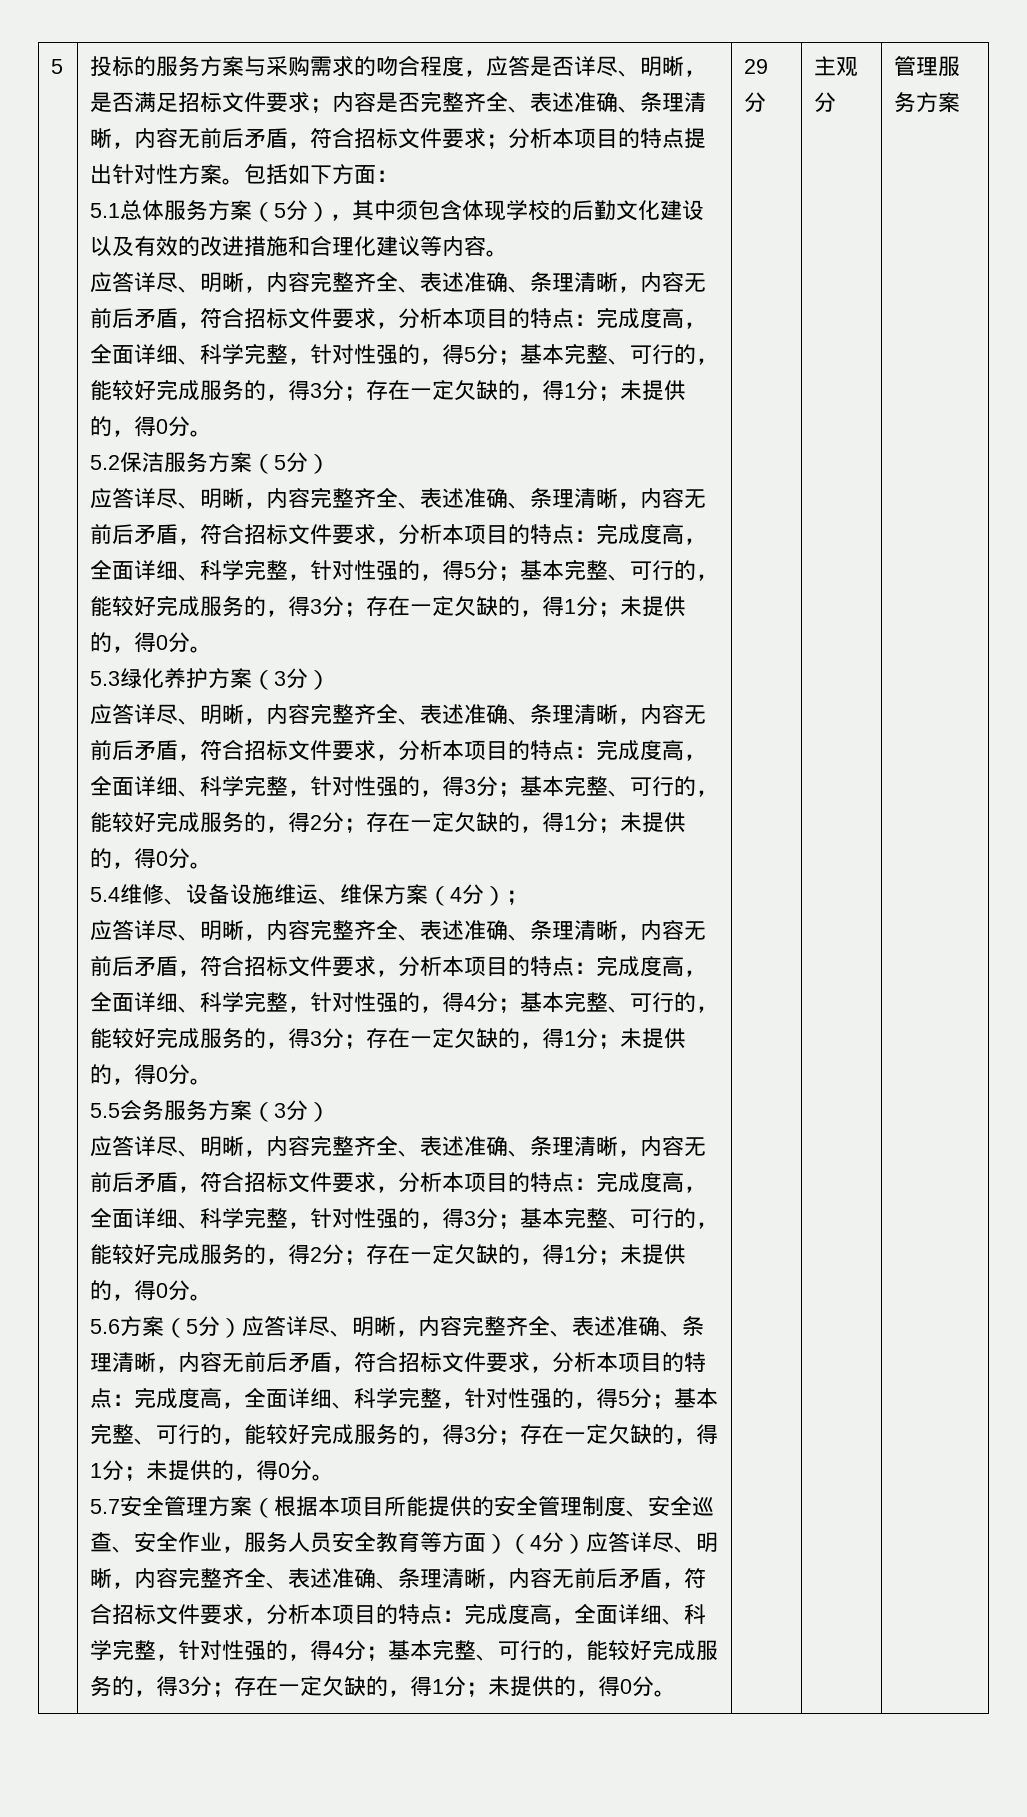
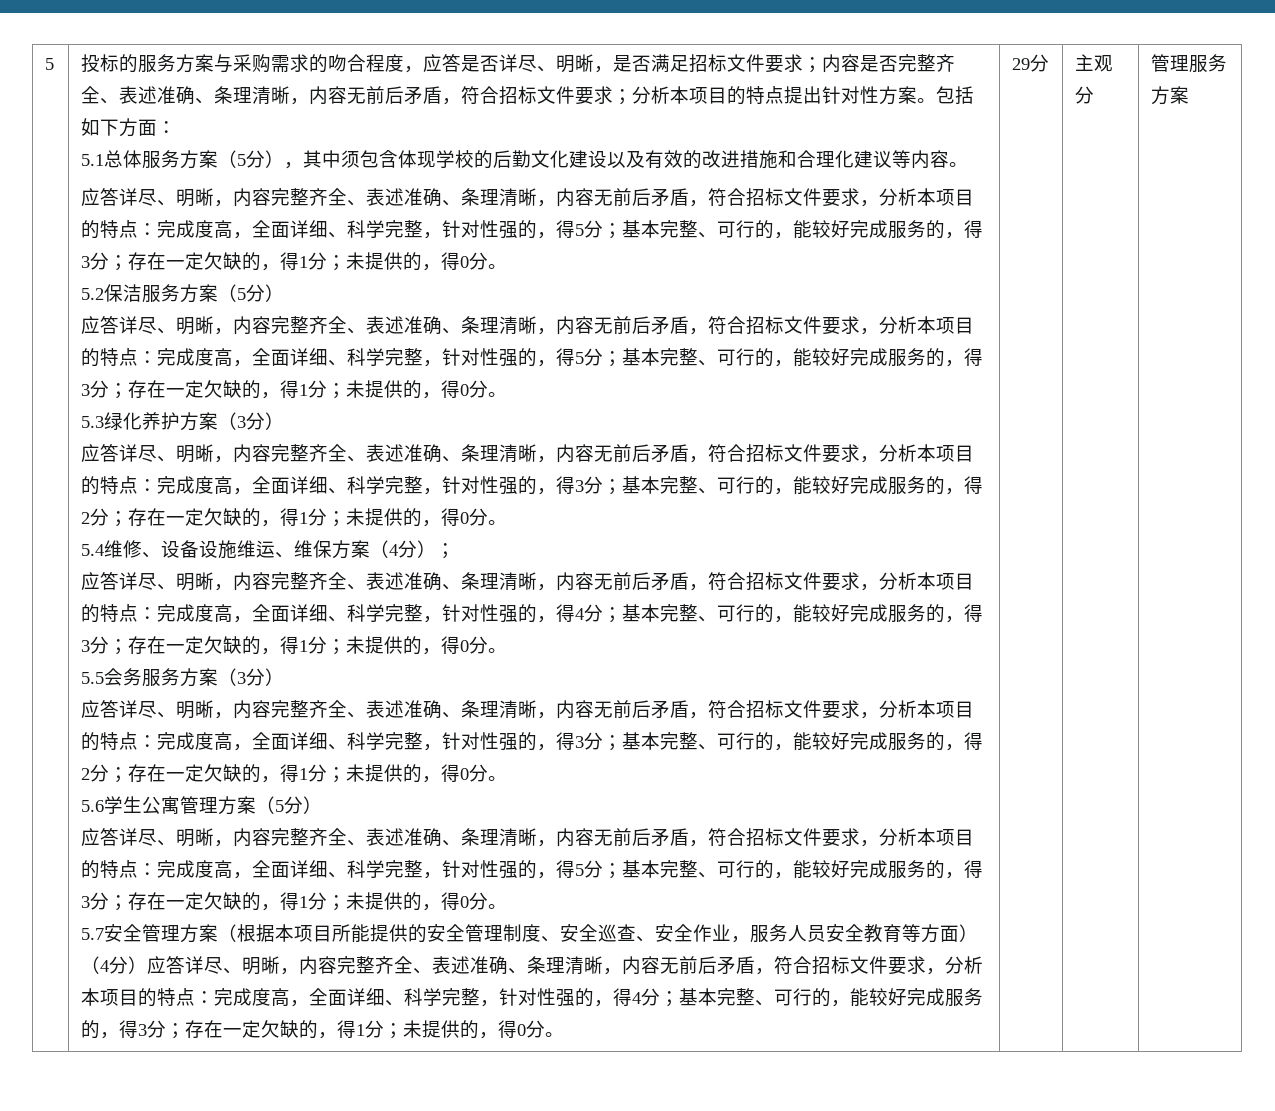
[120,1316,243,1338] 方案（5分） -> [104,796,323,815] 学生公寓管理方案（5分） //

